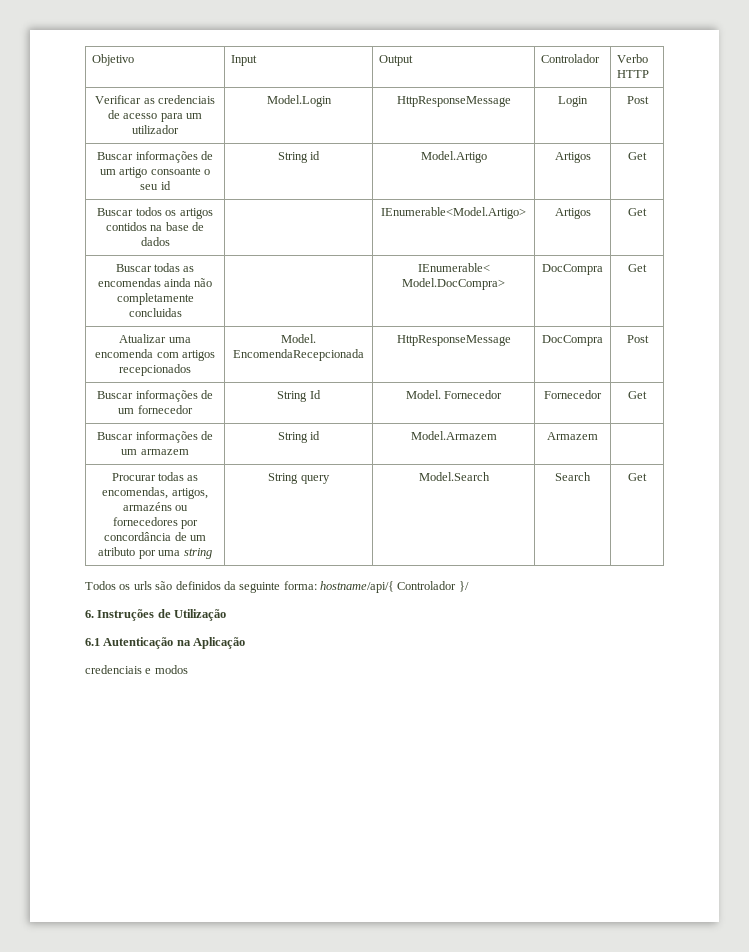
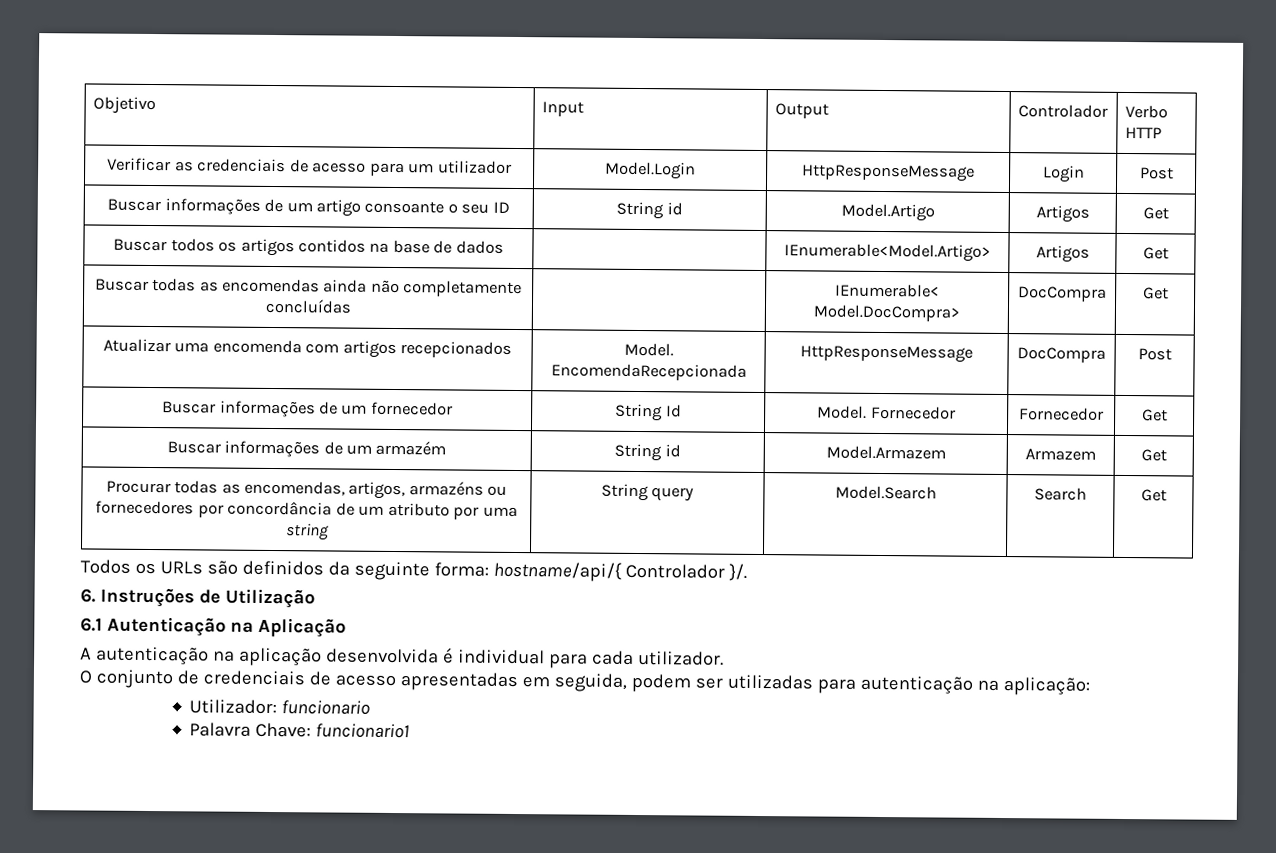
[160,181,171,190] id -> [492,201,510,213] ID
[128,308,182,317] concluidas -> [264,298,352,314] concluídas
[140,449,189,455] armazem -> [375,440,447,456] armazém
(598, 436) none -> [1140,449,1167,462] Get
[133,581,152,590] urls -> [159,561,203,575] URLs
[458,581,469,592] }/ -> [728,563,747,581] }/.
[85,665,188,674] credenciais e modos -> [80,646,724,669] [79,669,1090,696] [189,699,371,715] [189,722,411,739] A autenticação na aplicação desenvolvida é individual para cada utilizador. // O conjunto de credenciais de acesso apresentadas em seguida, podem ser utilizadas para autenticação na aplicação: // Utilizador: funcionario // Palavra Chave: funcionario1

